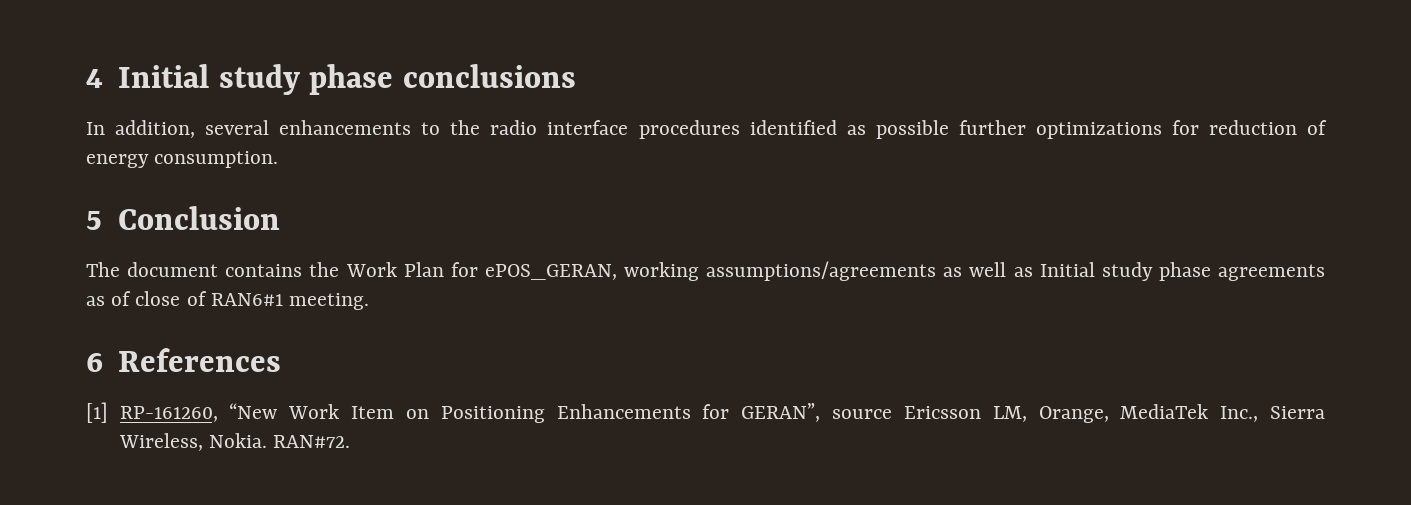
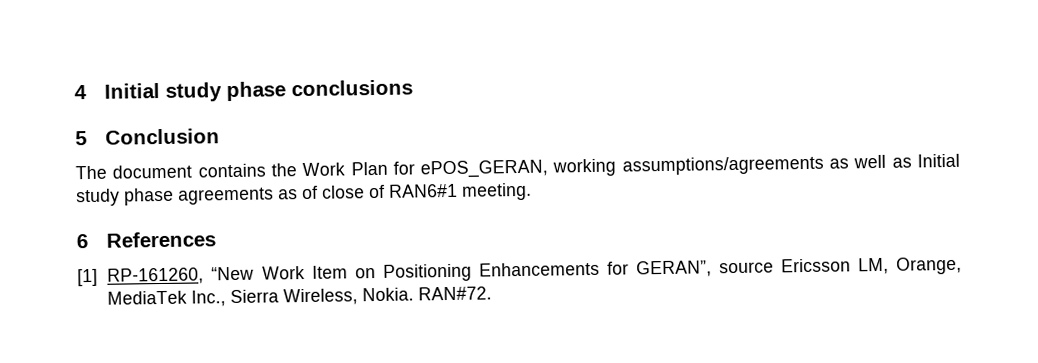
[86,120,1327,139] [86,151,279,168] // In addition, several enhancements to the radio interface procedures identified as possible further optimizations for reduction of energy consumption. -> (414, 88) none

